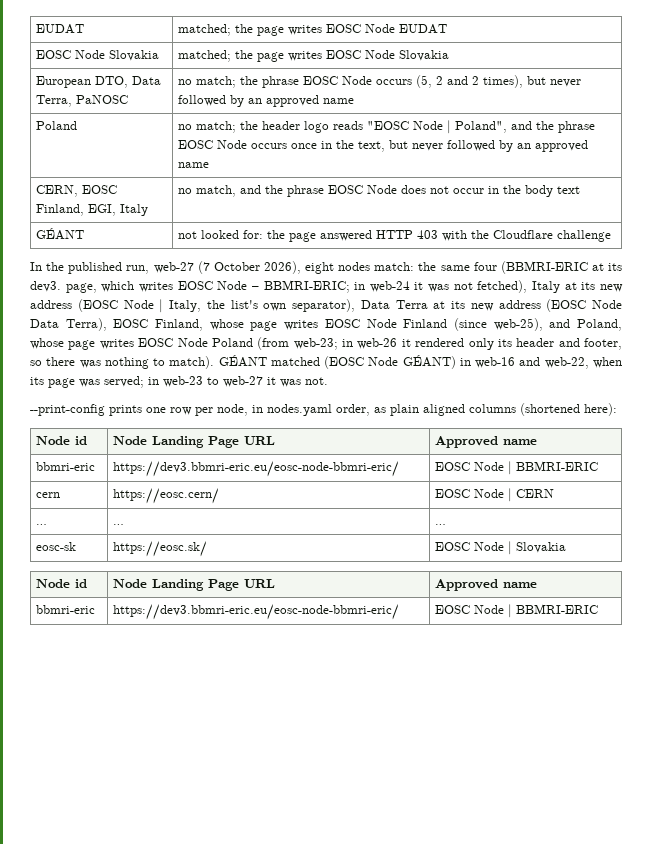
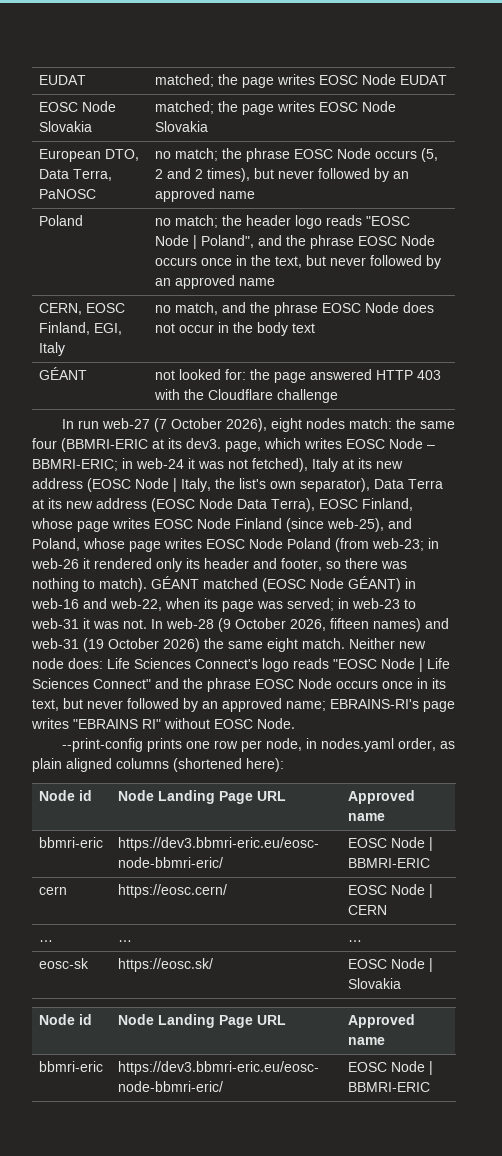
[46,262,150,274] the published run, -> [78,420,100,429] run
[223,376,263,387] web-27 -> [31,618,79,629] web-31
(328, 381) none -> [151,618,449,632] [31,638,426,652] [32,658,450,672] [32,678,446,692] [32,698,455,712] [31,718,295,729] In web-28 (9 October 2026, fifteen names) and web-31 (19 October 2026) the same eight match. Neither new node does: Life Sciences Connect's logo reads "EOSC Node | Life Sciences Connect" and the phrase EOSC Node occurs once in its text, but never followed by an approved name; EBRAINS-RI's page writes "EBRAINS RI" without EOSC Node.

